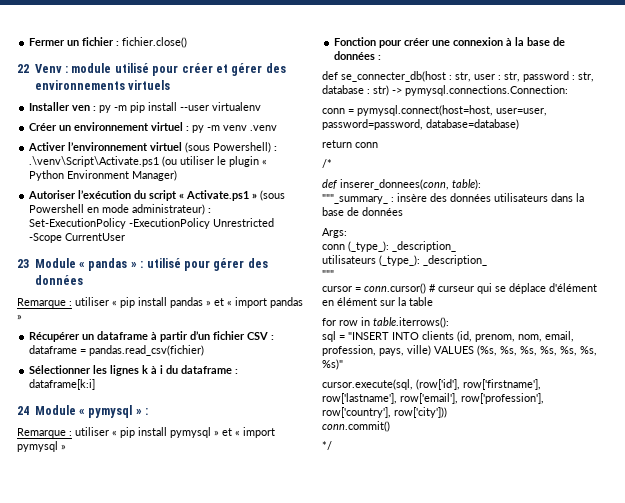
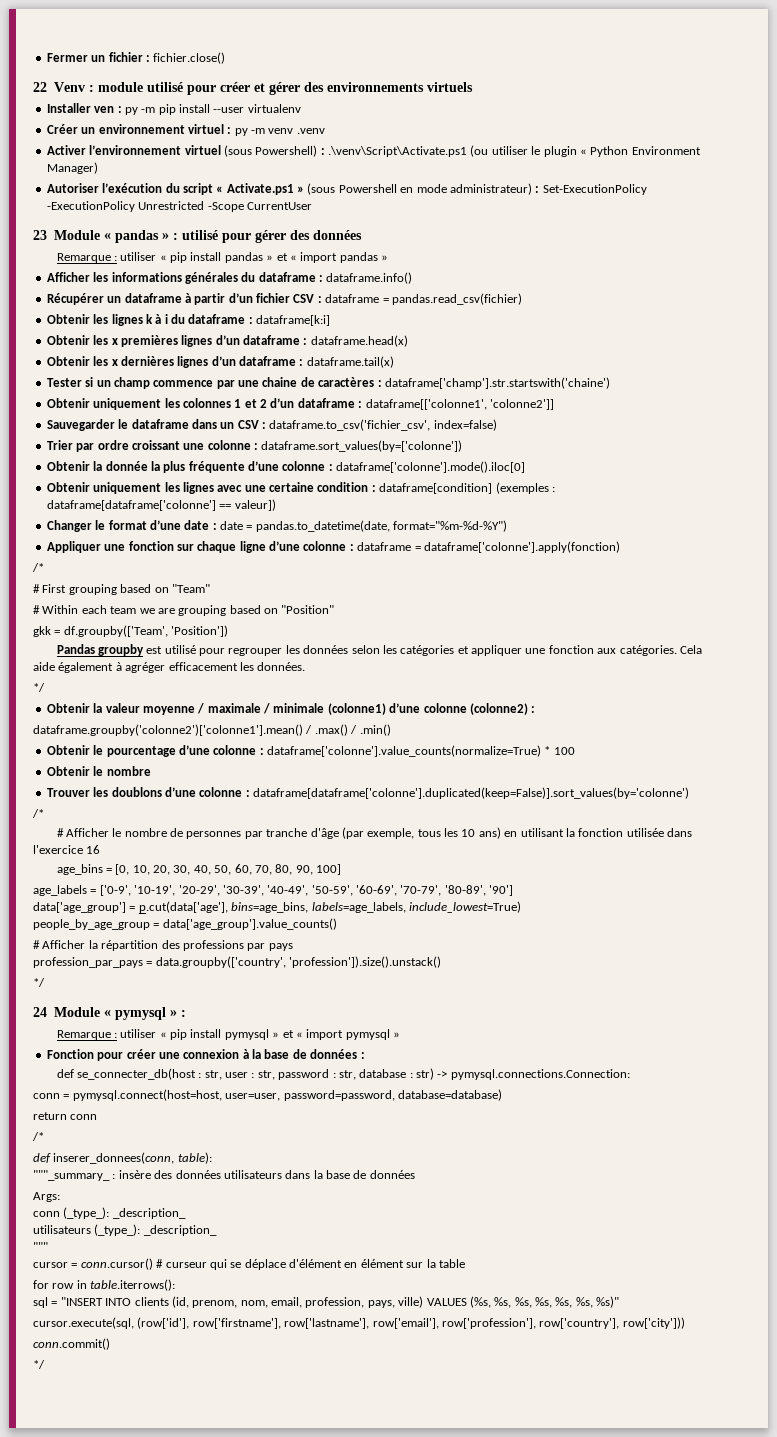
(22, 317) none -> [46,272,413,284] // Afficher les informations générales du dataframe : dataframe.info()
[29,365,92,374] Sélectionner -> [46,314,90,324] Obtenir
(96, 384) none -> [46,335,408,347] [46,356,394,368] [46,377,610,389] [46,398,554,410] [46,419,497,431] [46,440,463,452] [46,461,526,473] [46,482,555,494] [46,499,276,511] [46,520,508,532] [46,541,620,553] [32,563,44,572] [33,584,210,595] [33,605,335,616] [33,625,229,637] [56,644,702,656] [33,662,306,673] [33,683,45,692] [46,703,536,715] [33,724,391,736] [46,745,575,757] [46,766,151,776] [46,787,689,799] [32,809,44,818] [56,827,693,839] [33,845,101,854] [56,864,342,875] [33,885,514,896] [33,901,521,913] [33,918,337,930] [33,940,293,951] [33,956,442,968] [33,978,45,987] // Obtenir les x premières lignes d’un dataframe : dataframe.head(x) // Obtenir les x dernières lignes d’un dataframe : dataframe.tail(x) // Tester si un champ commence par une chaine de caractères : dataframe['champ'].str.startswith('chaine') // Obtenir uniquement les colonnes 1 et 2 d’un dataframe : dataframe[['colonne1', 'colonne2']] // Sauvegarder le dataframe dans un CSV : dataframe.to_csv('fichier_csv', index=false) // Trier par ordre croissant une colonne : dataframe.sort_values(by=['colonne']) // Obtenir la donnée la plus fréquente d’une colonne : dataframe['colonne'].mode().iloc[0] // Obtenir uniquement les lignes avec une certaine condition : dataframe[condition] (exemples : dataframe[dataframe['colonne'] == valeur]) // Changer le format d’une date : date = pandas.to_datetime(date, format="%m-%d-%Y") // Appliquer une fonction sur chaque ligne d’une colonne : dataframe = dataframe['colonne'].apply(fonction) // /* // # First grouping based on "Team" // # Within each team we are grouping based on "Position" // gkk = df.groupby(['Team', 'Position']) // Pandas groupby est utilisé pour regrouper les données selon les catégories et appliquer une fonction aux catégories. Cela aide également à agréger efficacement les données. // */ // Obtenir la valeur moyenne / maximale / minimale (colonne1) d’une colonne (colonne2) : // dataframe.groupby('colonne2')['colonne1'].mean() / .max() / .min() // Obtenir le pourcentage d’une colonne : dataframe['colonne'].value_counts(normalize=True) * 100 // Obtenir le nombre // Trouver les doublons d’une colonne : dataframe[dataframe['colonne'].duplicated(keep=False)].sort_values(by='colonne') // /* // # Afficher le nombre de personnes par tranche d'âge (par exemple, tous les 10 ans) en utilisant la fonction utilisée dans l'exercice 16 // age_bins = [0, 10, 20, 30, 40, 50, 60, 70, 80, 90, 100] // age_labels = ['0-9', '10-19', '20-29', '30-39', '40-49', '50-59', '60-69', '70-79', '80-89', '90'] // data['age_group'] = p.cut(data['age'], bins=age_bins, labels=age_labels, include_lowest=True) // people_by_age_group = data['age_group'].value_counts() // # Afficher la répartition des professions par pays // profession_par_pays = data.groupby(['country', 'profession']).size().unstack() // */

